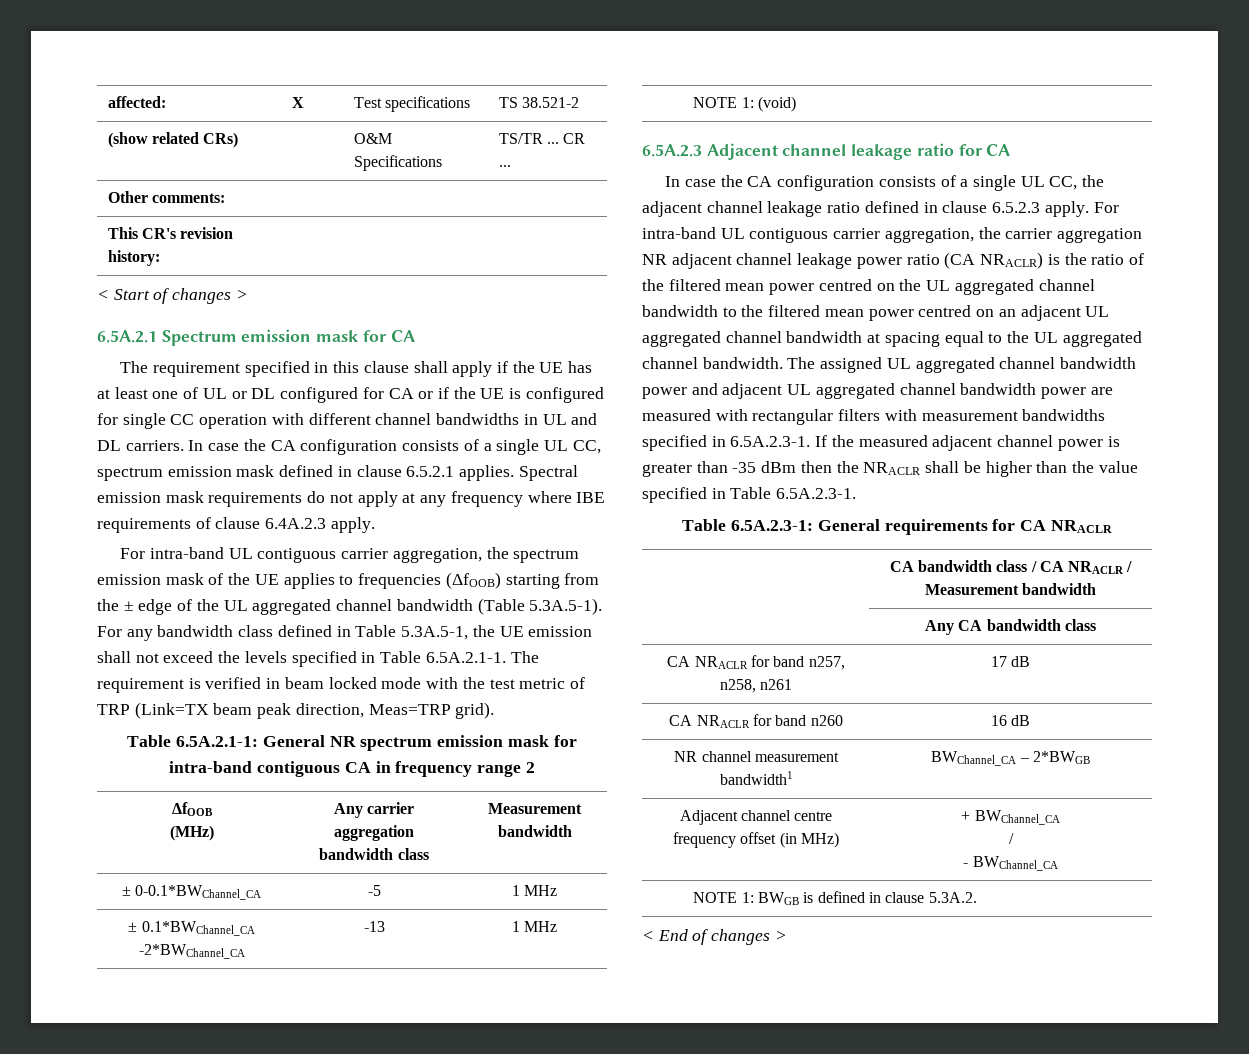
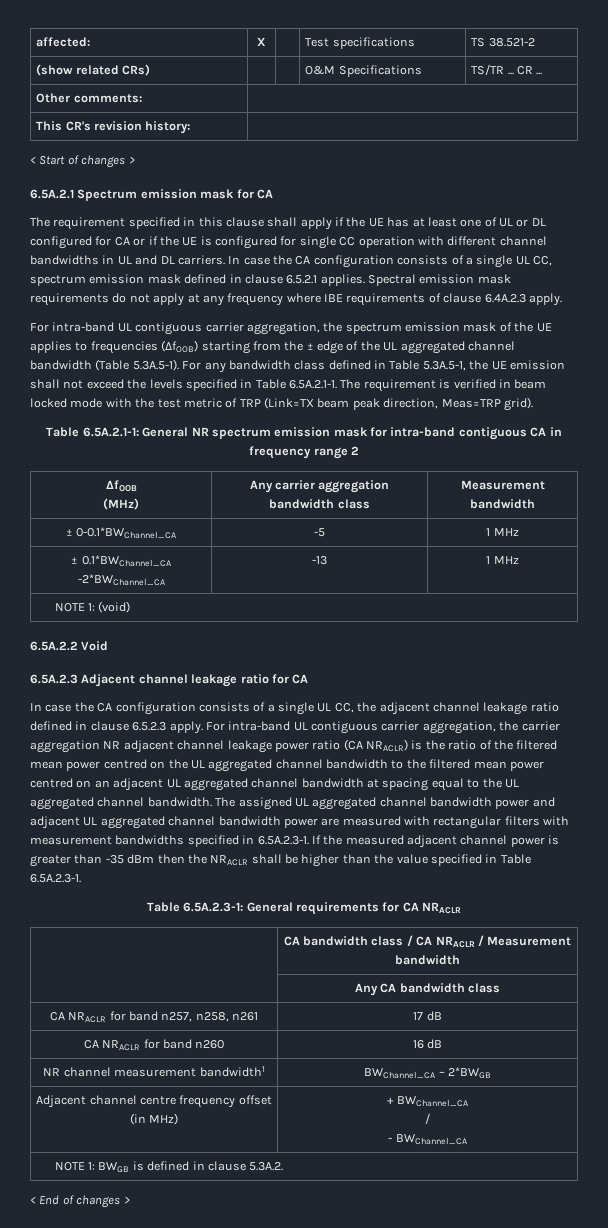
(797, 104) none -> [30,641,109,651] // 6.5A.2.2 Void

